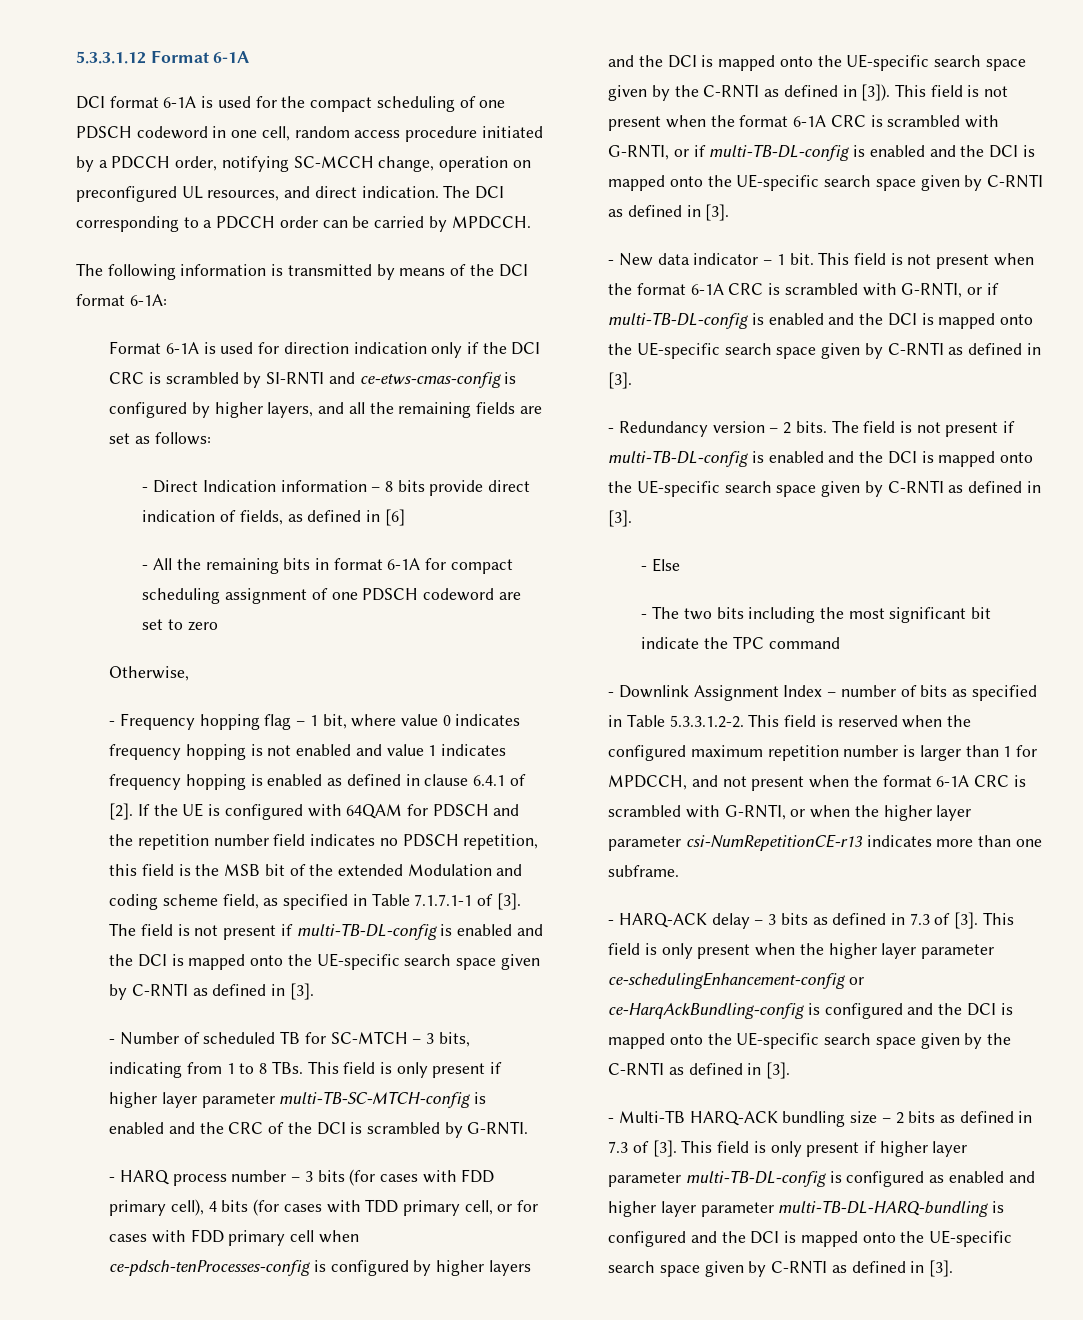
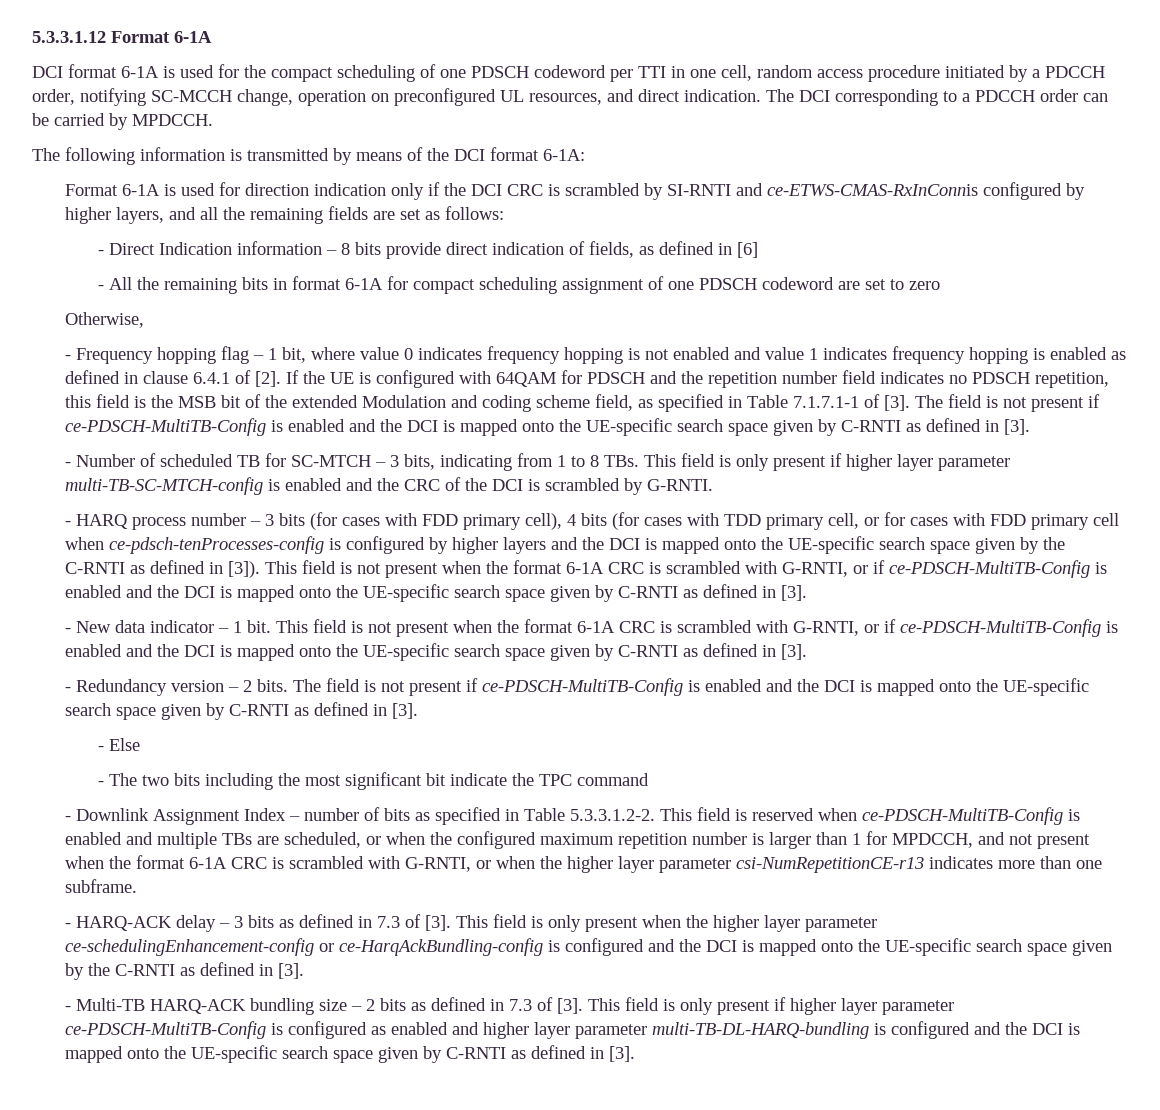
(208, 132) none -> [610,66,666,82] per TTI
[359,372,517,388] ce-etws-cmas-config is -> [767,184,979,196] ce-ETWS-CMAS-RxInConnis
[296,923,437,940] multi-TB-DL-config -> [65,418,267,436] ce-PDSCH-MultiTB-Config
[709,144,850,161] multi-TB-DL-config -> [889,560,1091,578] ce-PDSCH-MultiTB-Config
[608,312,749,329] multi-TB-DL-config -> [900,619,1102,637] ce-PDSCH-MultiTB-Config
[608,450,749,467] multi-TB-DL-config -> [482,678,684,696] ce-PDSCH-MultiTB-Config
(943, 721) none -> [862,807,1081,825] [65,832,426,849] ce-PDSCH-MultiTB-Config is enabled and multiple TBs are scheduled, or when
[685,1170,826,1187] multi-TB-DL-config -> [65,1021,267,1039] ce-PDSCH-MultiTB-Config

